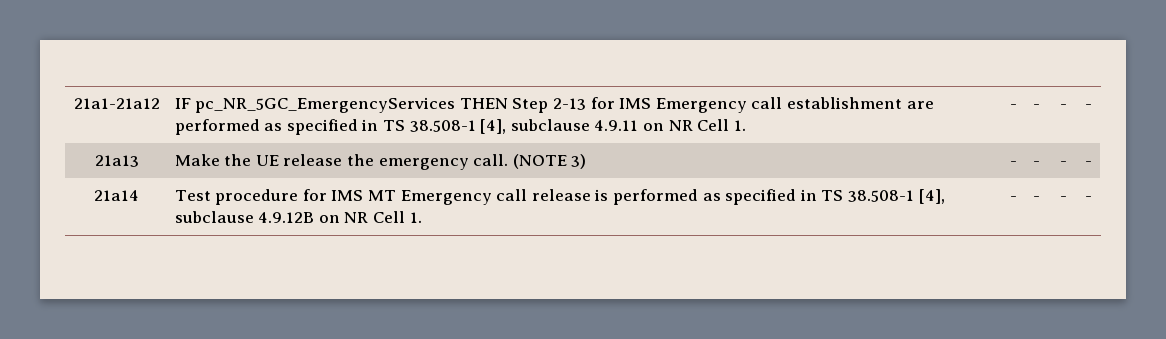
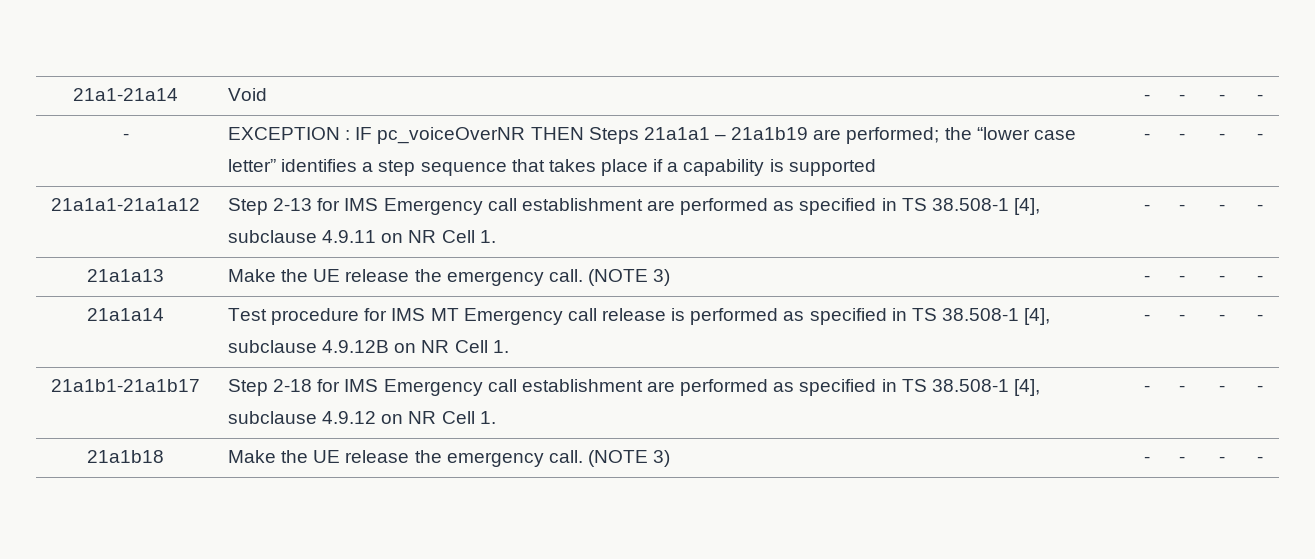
[73,98,160,109] [174,97,508,113] 21a1-21a12 | IF pc_NR_5GC_EmergencyServices THEN -> [73,88,178,101] [228,88,268,101] [1143,94,1150,101] [1179,94,1186,101] [1218,94,1225,101] [1256,94,1263,101] [122,133,129,140] [228,127,1076,144] [228,159,876,176] [1143,133,1150,140] [1179,133,1186,140] [1218,133,1225,140] [1256,133,1263,140] [51,198,200,211] 21a1-21a14 | Void | - | - | - | - // - | EXCEPTION : IF pc_voiceOverNR THEN Steps 21a1a1 – 21a1b19 are performed; the “lower case letter” identifies a step sequence that takes place if a capability is supported | - | - | - | - // 21a1a1-21a1a12 |
[94,155,139,167] 21a13 -> [87,269,164,282] 21a1a13
[94,190,139,201] 21a14 -> [87,308,164,321] 21a1a14
(1092, 198) none -> [51,379,200,392] [228,379,1040,396] [228,411,496,424] [1143,385,1150,392] [1179,385,1186,392] [1218,385,1225,392] [1256,385,1263,392] [87,450,164,463] [228,450,671,467] [1143,456,1150,463] [1179,456,1186,463] [1218,456,1225,463] [1256,456,1263,463] // 21a1b1-21a1b17 | Step 2-18 for IMS Emergency call establishment are performed as specified in TS 38.508-1 [4], subclause 4.9.12 on NR Cell 1. | - | - | - | - // 21a1b18 | Make the UE release the emergency call. (NOTE 3) | - | - | - | -

